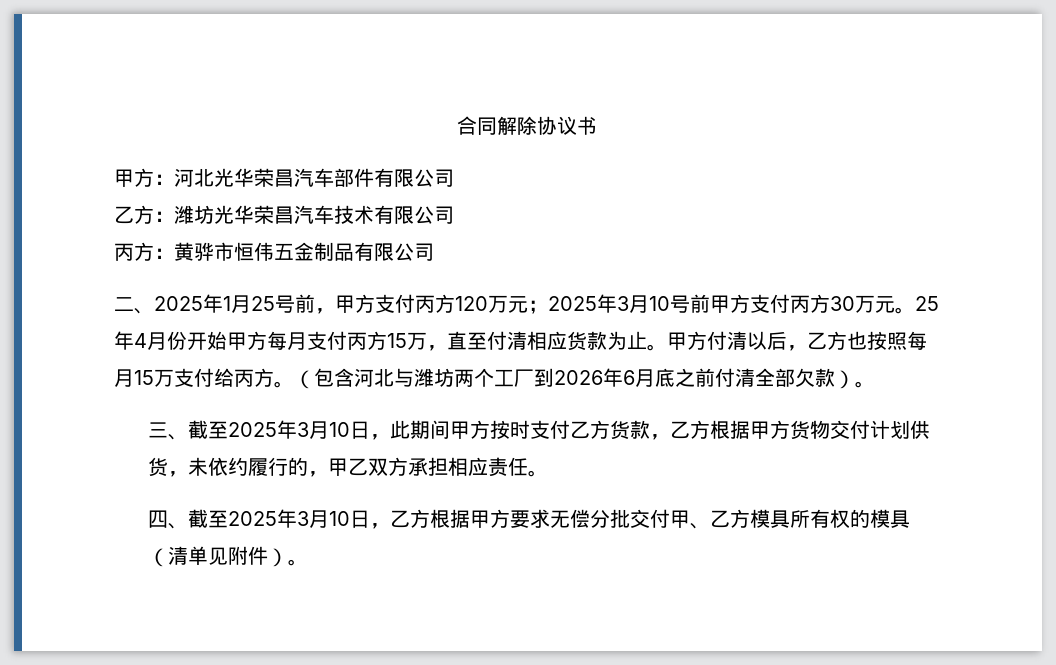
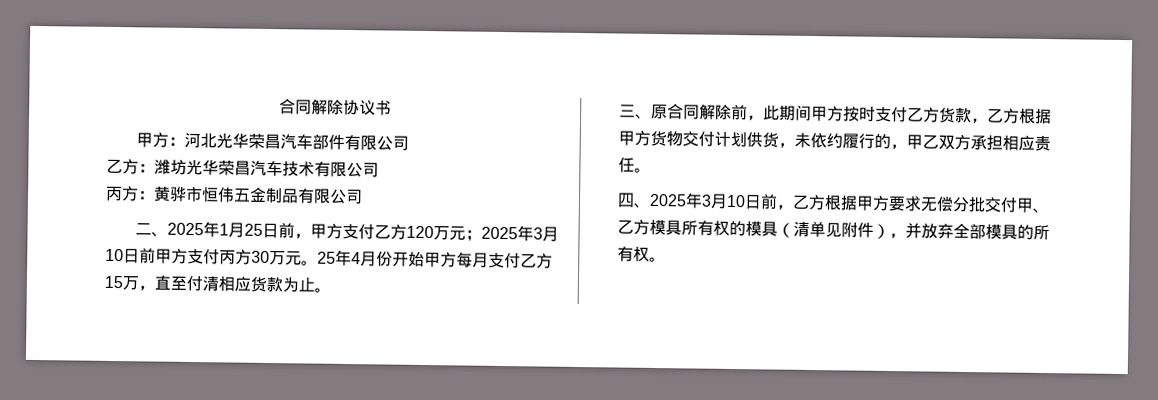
[275,295,295,313] 号 -> [261,222,279,239] 日
[415,295,435,313] 丙 -> [373,224,391,239] 乙
[670,295,690,313] 号 -> [123,248,140,264] 日
[347,332,367,350] 丙 -> [520,253,537,268] 乙
[667,331,927,351] [114,368,875,389] [147,420,370,440] 甲方付清以后，乙方也按照每月15万支付给丙方。（包含河北与潍坊两个工厂到2026年6月底之前付清全部欠款）。 // 三、截至2025年3月10日 -> [619,103,749,121] // 三、原合同解除前
[187,509,370,528] 截至2025年3月10日 -> [649,192,779,210] 2025年3月10日前
(288, 557) none -> [889,222,1051,241] [617,246,651,262] ，并放弃全部模具的所有权

